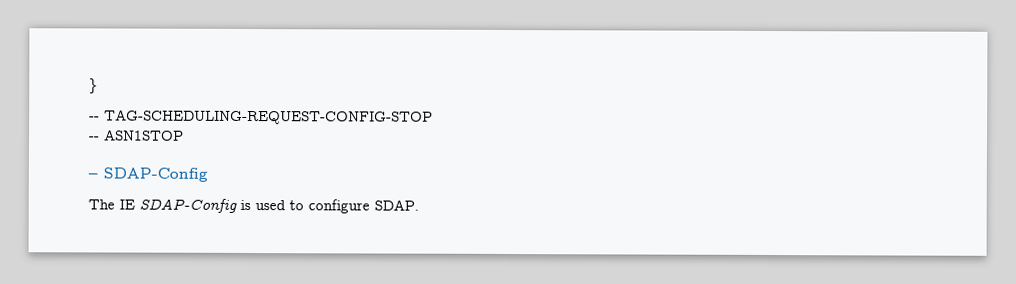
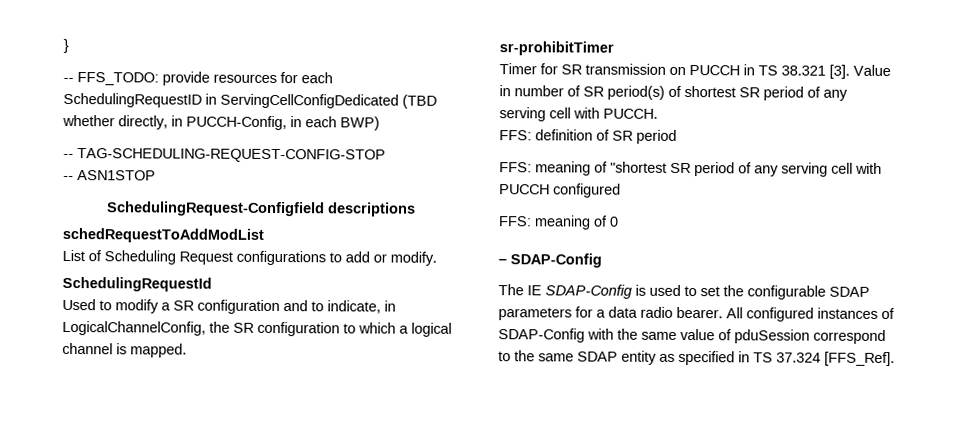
[104,109,433,125] [89,129,184,141] TAG-SCHEDULING-REQUEST-CONFIG-STOP // -- ASN1STOP -> [77,71,333,86] [63,92,437,109] [62,114,380,131] [63,148,386,163] [63,170,156,181] [107,201,416,217] [62,227,264,243] [62,249,437,266] [62,276,212,292] [62,298,396,315] [62,320,452,337] [62,342,187,358] [499,41,614,56] [499,63,891,79] [499,85,848,101] [499,107,658,122] [499,129,677,144] [499,161,882,177] [499,183,621,198] [498,215,619,230] FFS_TODO: provide resources for each SchedulingRequestID in ServingCellConfigDedicated (TBD whether directly, in PUCCH-Config, in each BWP) // -- TAG-SCHEDULING-REQUEST-CONFIG-STOP // -- ASN1STOP // SchedulingRequest-Configfield descriptions // schedRequestToAddModList // List of Scheduling Request configurations to add or modify. // SchedulingRequestId // Used to modify a SR configuration and to indicate, in LogicalChannelConfig, the SR configuration to which a logical channel is mapped. // sr-prohibitTimer // Timer for SR transmission on PUCCH in TS 38.321 [3]. Value in number of SR period(s) of shortest SR period of any serving cell with PUCCH. // FFS: definition of SR period // FFS: meaning of "shortest SR period of any serving cell with PUCCH configured // FFS: meaning of 0
[308,199,419,214] configure SDAP. -> [700,285,870,300] [498,306,895,322] [498,328,886,344] [498,350,895,367] set the configurable SDAP parameters for a data radio bearer. All configured instances of SDAP-Config with the same value of pduSession correspond to the same SDAP entity as specified in TS 37.324 [FFS_Ref].

